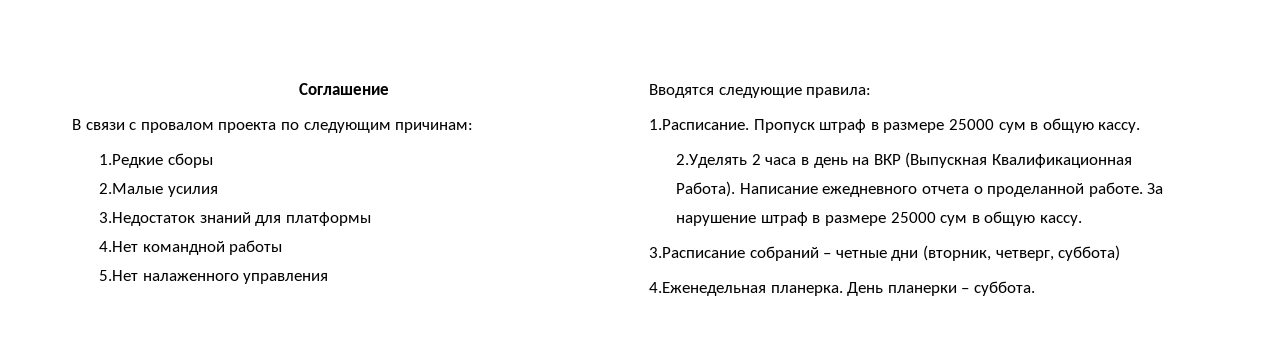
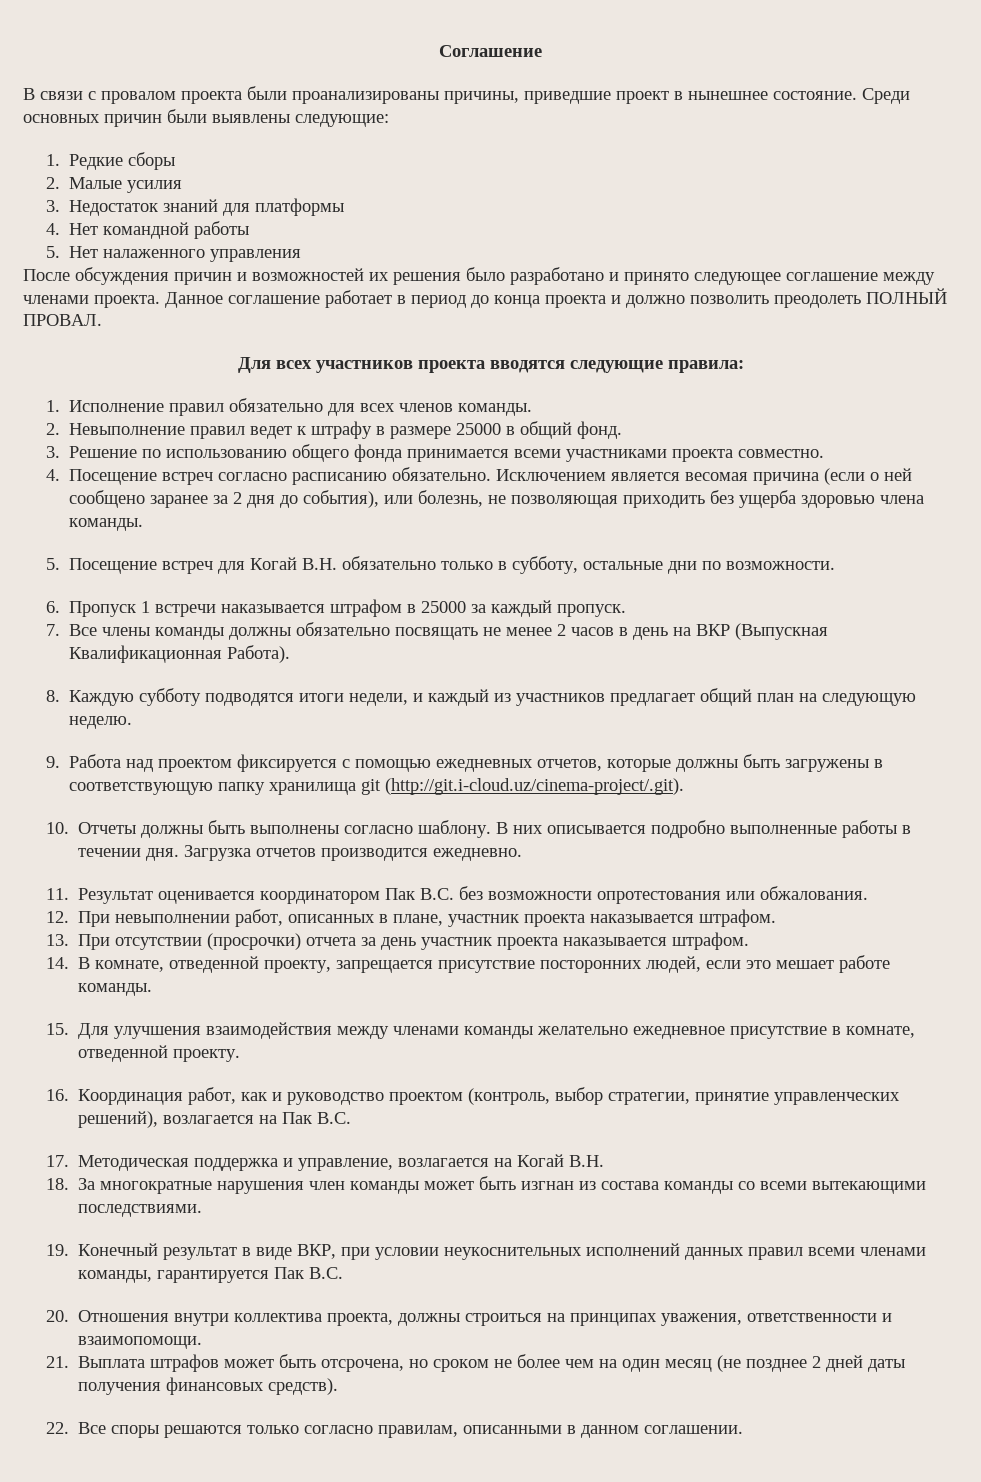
[280,122,474,133] [99,154,164,168] по следующим причинам: // 1.Редкие -> [247,86,910,104] [23,109,389,127] [45,154,123,170] были проанализированы причины, приведшие проект в нынешнее состояние. Среди основных причин были выявлены следующие: // 1. Редкие
[99,183,164,194] 2.Малые -> [45,177,122,189] 2. Малые
[99,212,196,226] 3.Недостаток -> [45,200,158,216] 3. Недостаток
[99,241,139,252] 4.Нет -> [45,223,98,235] 4. Нет
[99,270,139,281] 5.Нет -> [45,246,98,258] 5. Нет
[649,84,872,98] [649,118,1141,133] [676,154,797,168] Вводятся следующие правила: // 1.Расписание. Пропуск штраф в размере 25000 сум в общую кассу. // 2.Уделять 2 часа -> [23,267,935,285] [23,288,947,308] [23,314,102,326] [237,357,744,373] [45,398,532,416] [45,421,622,439] [45,444,824,462] [45,467,912,485] [68,490,924,508] [68,518,143,531] [45,556,835,574] [45,599,626,617] [45,622,614,640] После обсуждения причин и возможностей их решения было разработано и принято следующее соглашение между членами проекта. Данное соглашение работает в период до конца проекта и должно позволить преодолеть ПОЛНЫЙ ПРОВАЛ. // Для всех участников проекта вводятся следующие правила: // 1. Исполнение правил обязательно для всех членов команды. // 2. Невыполнение правил ведет к штрафу в размере 25000 в общий фонд. // 3. Решение по использованию общего фонда принимается всеми участниками проекта совместно. // 4. Посещение встреч согласно расписанию обязательно. Исключением является весомая причина (если о ней сообщено заранее за 2 дня до события), или болезнь, не позволяющая приходить без ущерба здоровью члена команды. // 5. Посещение встреч для Когай В.Н. обязательно только в субботу, остальные дни по возможности. // 6. Пропуск 1 встречи наказывается штрафом в 25000 за каждый пропуск. // 7. Все члены команды должны обязательно посвящать не менее 2 часов
[739,182,1164,197] [676,211,1083,226] [649,245,1121,261] [649,281,1035,296] Написание ежедневного отчета о проделанной работе. За нарушение штраф в размере 25000 сум в общую кассу. // 3.Расписание собраний – четные дни (вторник, четверг, суббота) // 4.Еженедельная планерка. День планерки – суббота. -> [45,688,916,706] [68,716,132,729] [45,754,883,772] [68,778,684,795] [45,820,911,838] [77,845,522,861] [45,886,868,904] [45,909,776,927] [45,932,749,950] [45,955,890,973] [77,983,152,996] [45,1022,915,1039] [77,1045,240,1062] [45,1087,900,1105] [77,1111,351,1128] [45,1154,604,1171] [45,1176,926,1194] [77,1204,202,1217] [45,1243,926,1260] [77,1267,343,1283] [45,1310,892,1326] [77,1336,202,1349] [45,1354,905,1372] [77,1377,338,1395] [45,1422,743,1438] // 8. Каждую субботу подводятся итоги недели, и каждый из участников предлагает общий план на следующую неделю. // 9. Работа над проектом фиксируется с помощью ежедневных отчетов, которые должны быть загружены в соответствующую папку хранилища git (http://git.i-cloud.uz/cinema-project/.git). // 10. Отчеты должны быть выполнены согласно шаблону. В них описывается подробно выполненные работы в течении дня. Загрузка отчетов производится ежедневно. // 11. Результат оценивается координатором Пак В.С. без возможности опротестования или обжалования. // 12. При невыполнении работ, описанных в плане, участник проекта наказывается штрафом. // 13. При отсутствии (просрочки) отчета за день участник проекта наказывается штрафом. // 14. В комнате, отведенной проекту, запрещается присутствие посторонних людей, если это мешает работе команды. // 15. Для улучшения взаимодействия между членами команды желательно ежедневное присутствие в комнате, отведенной проекту. // 16. Координация работ, как и руководство проектом (контроль, выбор стратегии, принятие управленческих решений), возлагается на Пак В.С. // 17. Методическая поддержка и управление, возлагается на Когай В.Н. // 18. За многократные нарушения член команды может быть изгнан из состава команды со всеми вытекающими последствиями. // 19. Конечный результат в виде ВКР, при условии неукоснительных исполнений данных правил всеми членами команды, гарантируется Пак В.С. // 20. Отношения внутри коллектива проекта, должны строиться на принципах уважения, ответственности и взаимопомощи. // 21. Выплата штрафов может быть отсрочена, но сроком не более чем на один месяц (не позднее 2 дней даты получения финансовых средств). // 22. Все споры решаются только согласно правилам, описанными в данном соглашении.

